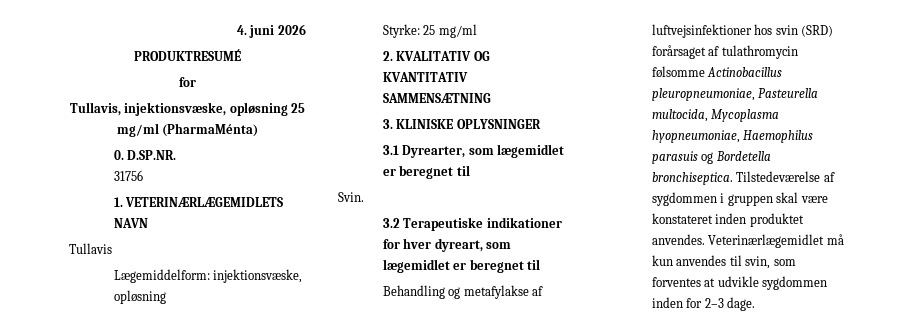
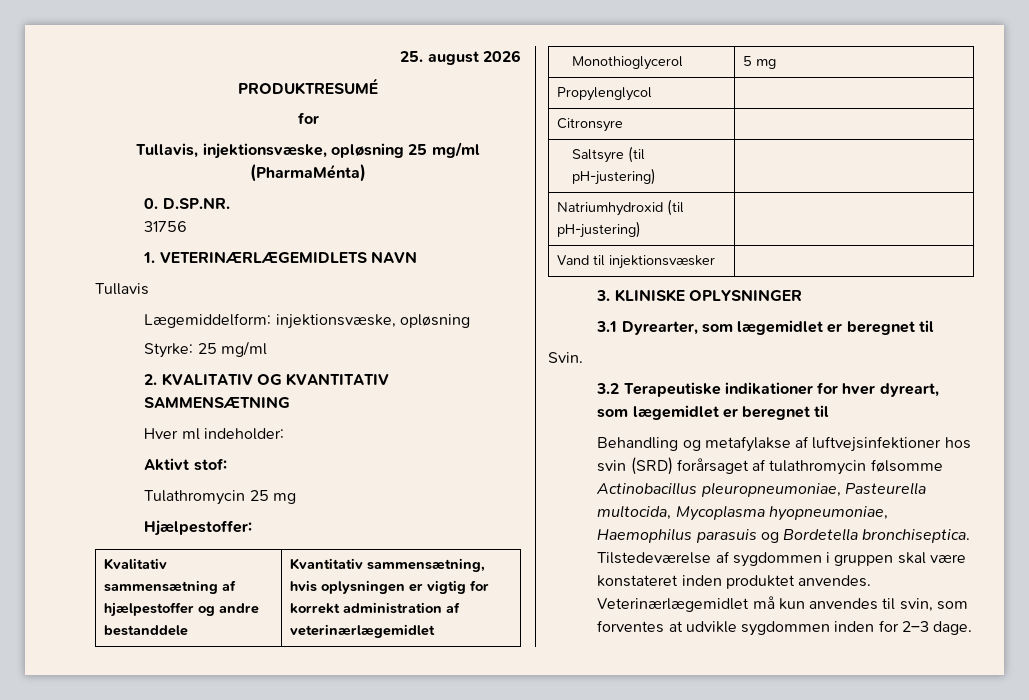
[236,25,275,38] 4. juni -> [400,51,479,65] 25. august
(491, 98) none -> [144,428,284,440] [144,458,227,471] [144,490,296,505] [144,520,253,536] [104,558,168,570] [104,580,237,594] [104,602,260,617] [104,625,189,636] [290,558,486,572] [290,580,490,594] [290,602,461,614] [290,624,436,638] [572,56,684,70] [743,56,777,69] [557,87,653,101] [557,118,624,132] [572,146,646,163] [572,168,657,185] [557,199,685,216] [557,221,642,238] [557,255,716,269] // Hver ml indeholder: // Aktivt stof: // Tulathromycin 25 mg // Hjælpestoffer: // Kvalitativ sammensætning af hjælpestoffer og andre bestanddele | Kvantitativ sammensætning, hvis oplysningen er vigtig for korrekt administration af veterinærlægemidlet // Monothioglycerol | 5 mg // Propylenglycol | // Citronsyre | // Saltsyre (til pH-justering) | // Natriumhydroxid (til pH-justering) | // Vand til injektionsvæsker |

